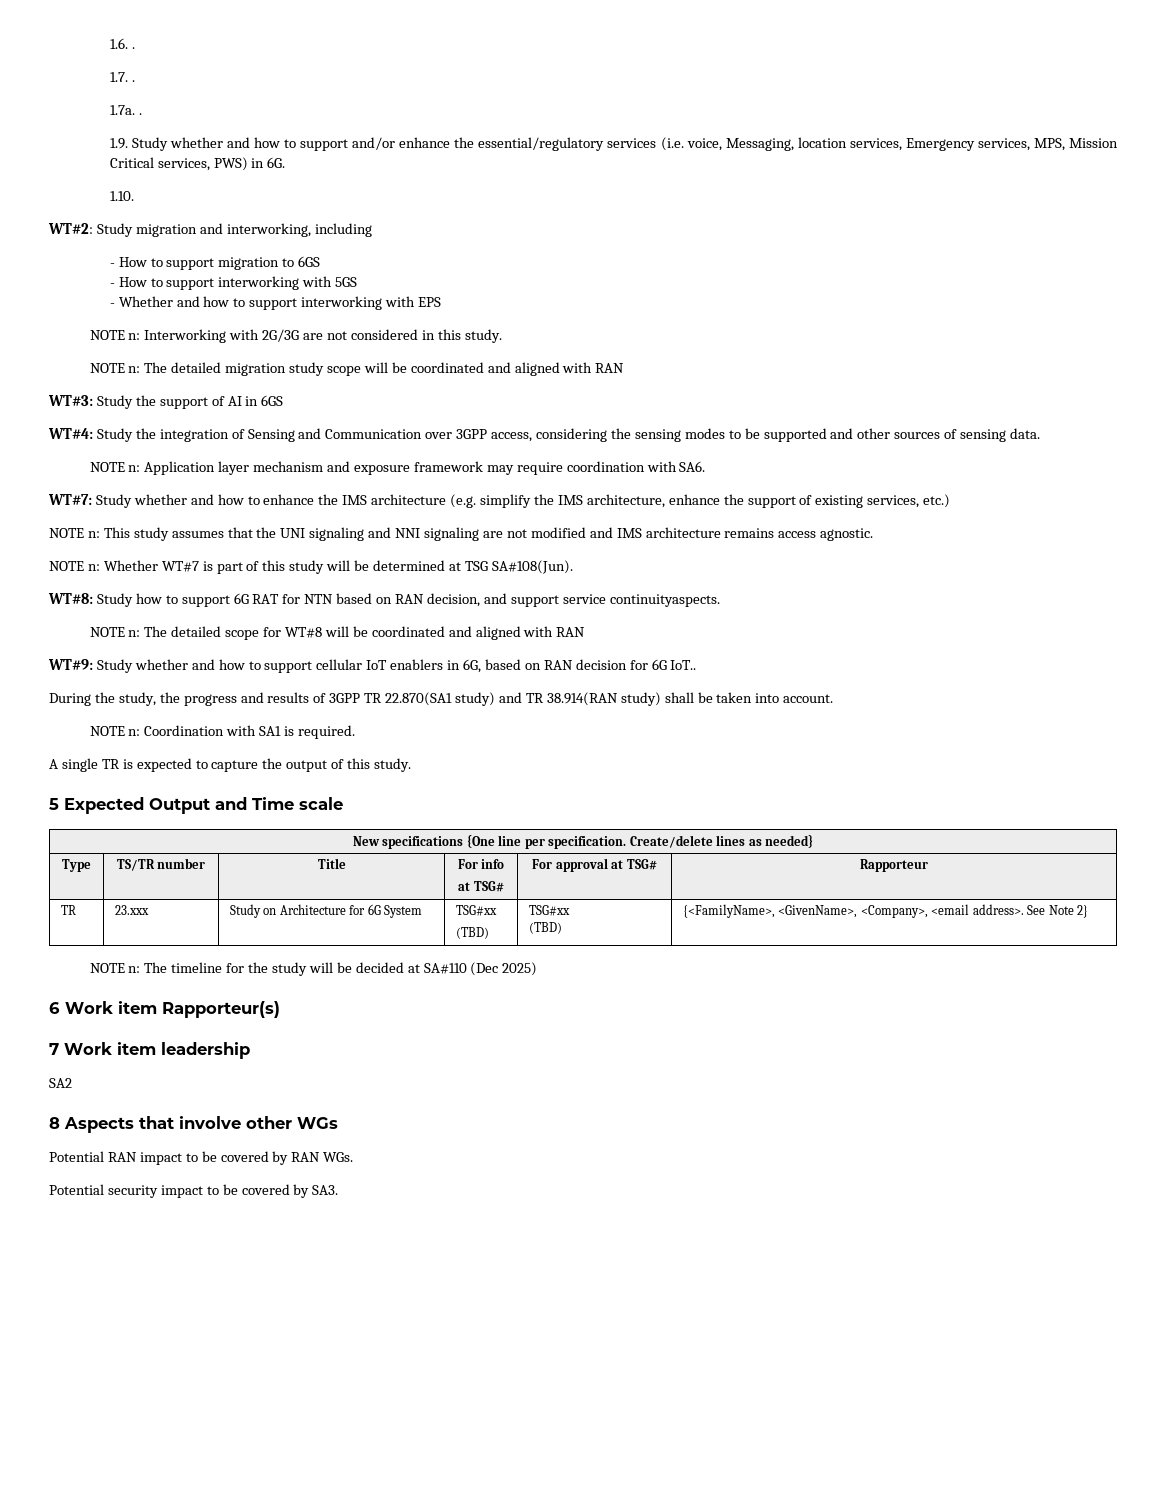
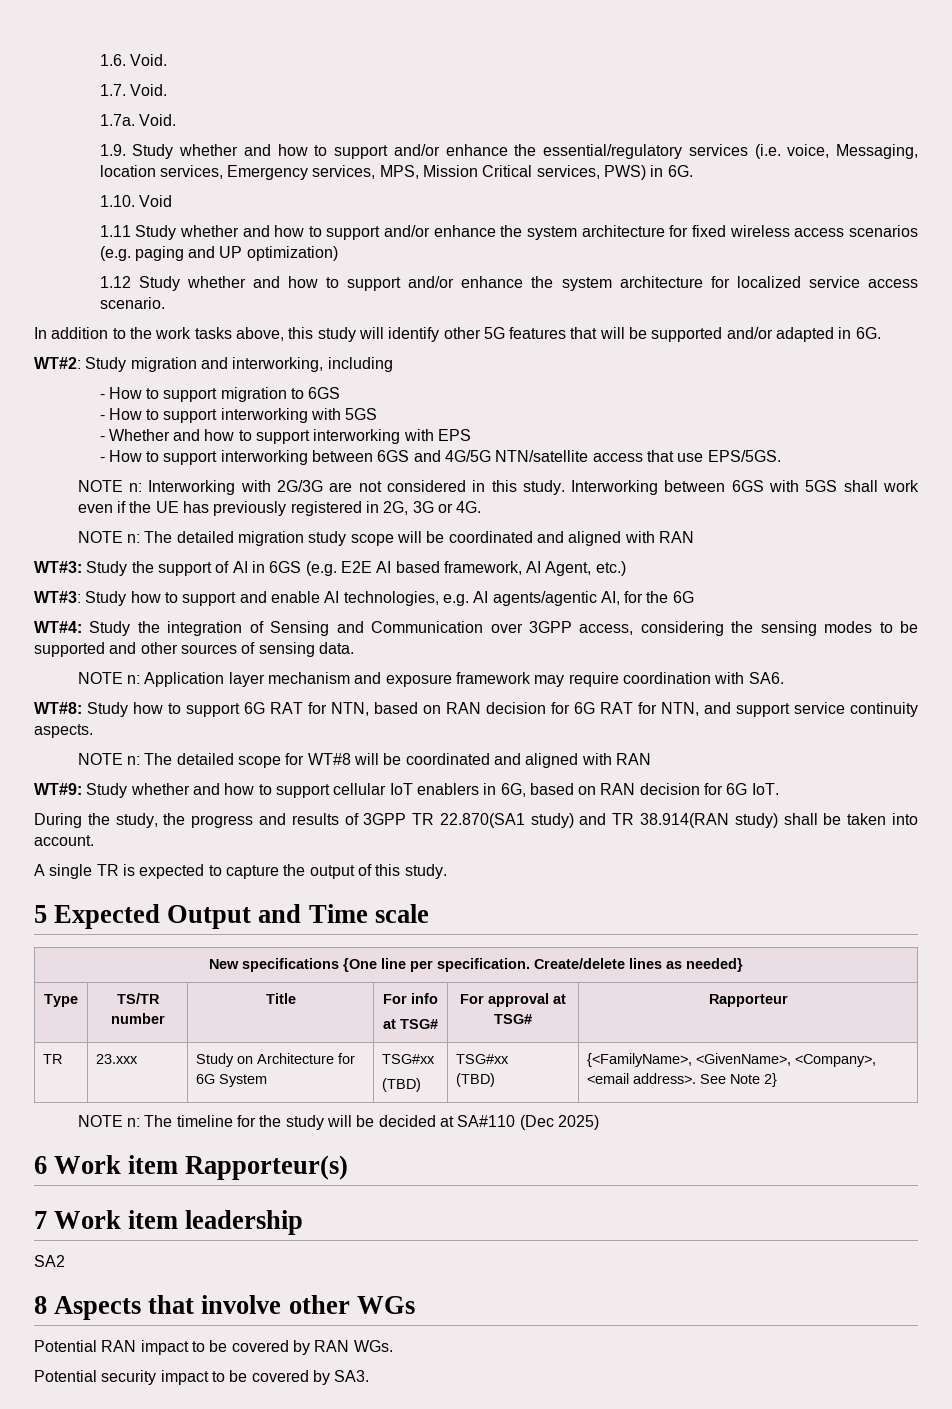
[131,47,135,49] . -> [129,54,167,66] Void.
[131,80,135,82] . -> [129,84,167,96] Void.
[138,113,142,115] . -> [138,114,176,126] Void.
(134, 196) none -> [138,195,172,207] [99,225,919,240] [99,246,338,261] [99,276,919,291] [99,297,165,309] [34,327,881,342] Void // 1.11 Study whether and how to support and/or enhance the system architecture for fixed wireless access scenarios (e.g. paging and UP optimization) // 1.12 Study whether and how to support and/or enhance the system architecture for localized service access scenario. // In addition to the work tasks above, this study will identify other 5G features that will be supported and/or adapted in 6G.
(442, 302) none -> [99,450,781,465] // - How to support interworking between 6GS and 4G/5G NTN/satellite access that use EPS/5GS.
(502, 336) none -> [571,480,920,495] [77,501,482,516] Interworking between 6GS with 5GS shall work even if the UE has previously registered in 2G, 3G or 4G.
(284, 400) none -> [305,561,626,576] [34,591,694,606] (e.g. E2E AI based framework, AI Agent, etc.) // WT#3: Study how to support and enable AI technologies, e.g. AI agents/agentic AI, for the 6G
[48,494,951,508] [49,527,874,541] [49,560,573,574] // WT#7: Study whether and how to enhance the IMS architecture (e.g. simplify the IMS architecture, enhance the support of existing services, etc.) // NOTE n: This study assumes that the UNI signaling and NNI signaling are not modified and IMS architecture remains access agnostic. // NOTE n: Whether WT#7 is part of this study will be determined at TSG SA#108(Jun). -> (784, 678) none
[304,593,480,607] NTN based on RAN decision, -> [331,702,699,716] NTN, based on RAN decision for 6G RAT for NTN,
[609,594,720,607] continuityaspects. -> [850,702,918,717] [34,724,93,738] continuity aspects.
[670,660,697,670] IoT.. -> [751,783,779,795] IoT.
[89,725,355,739] // NOTE n: Coordination with SA1 is required. -> (94, 840) none

